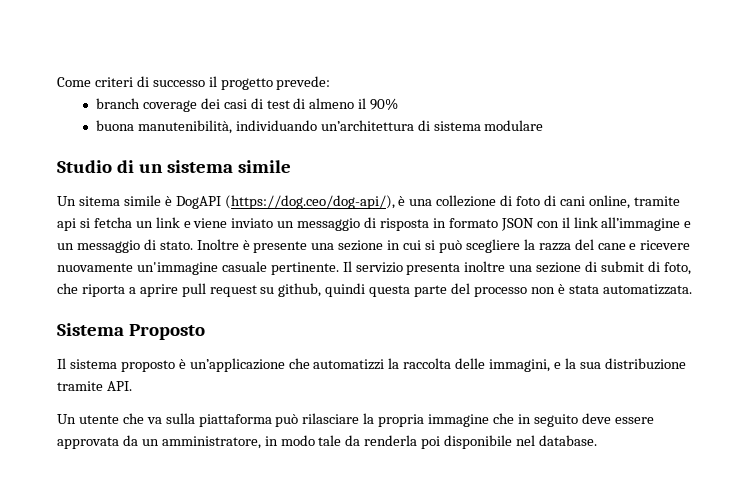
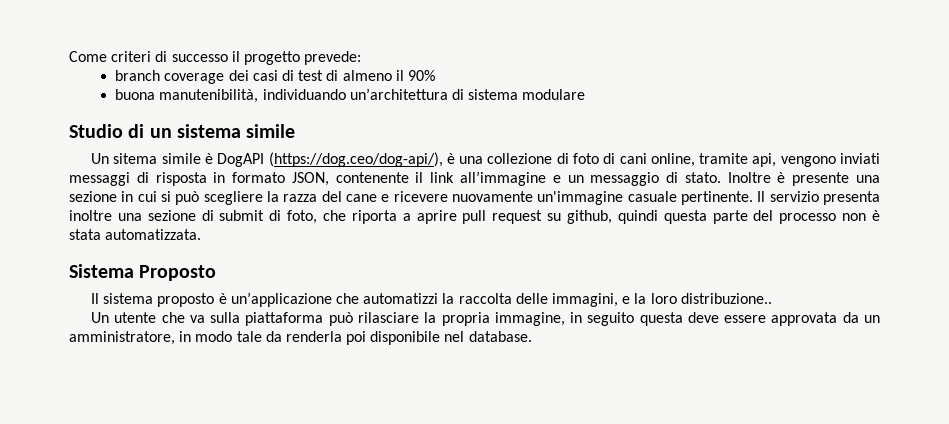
[57,217,361,231] api si fetcha un link e viene inviato un messaggio -> [752,153,880,167] [69,172,130,186] api, vengono inviati messaggi
[500,218,559,231] JSON con -> [291,172,409,186] JSON, contenente
[579,358,686,370] [57,381,132,391] sua distribuzione tramite API. -> [650,293,772,304] loro distribuzione..
[428,413,515,427] immagine che -> [494,312,565,326] immagine,
(578, 420) none -> [639,312,683,326] questa

